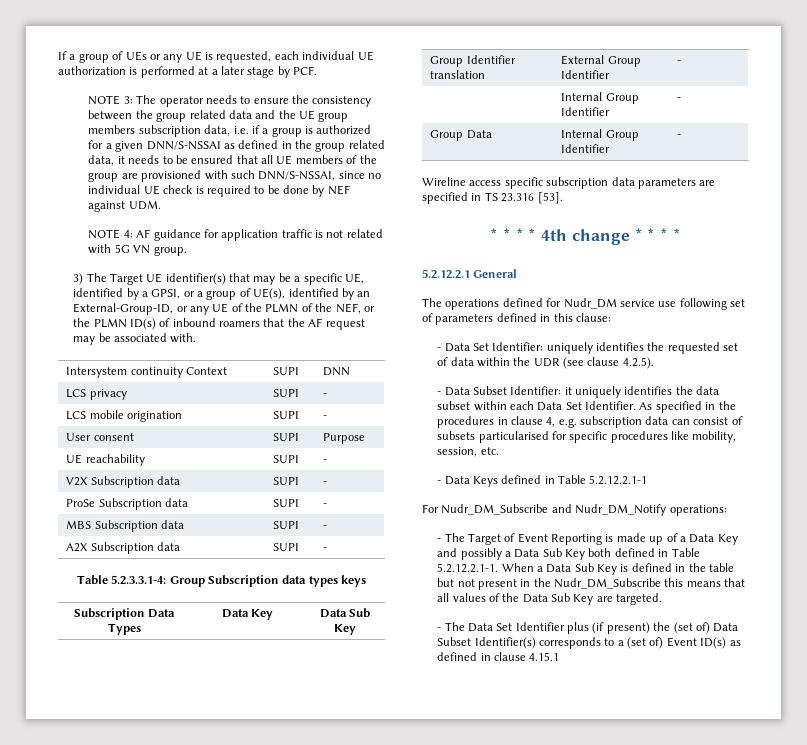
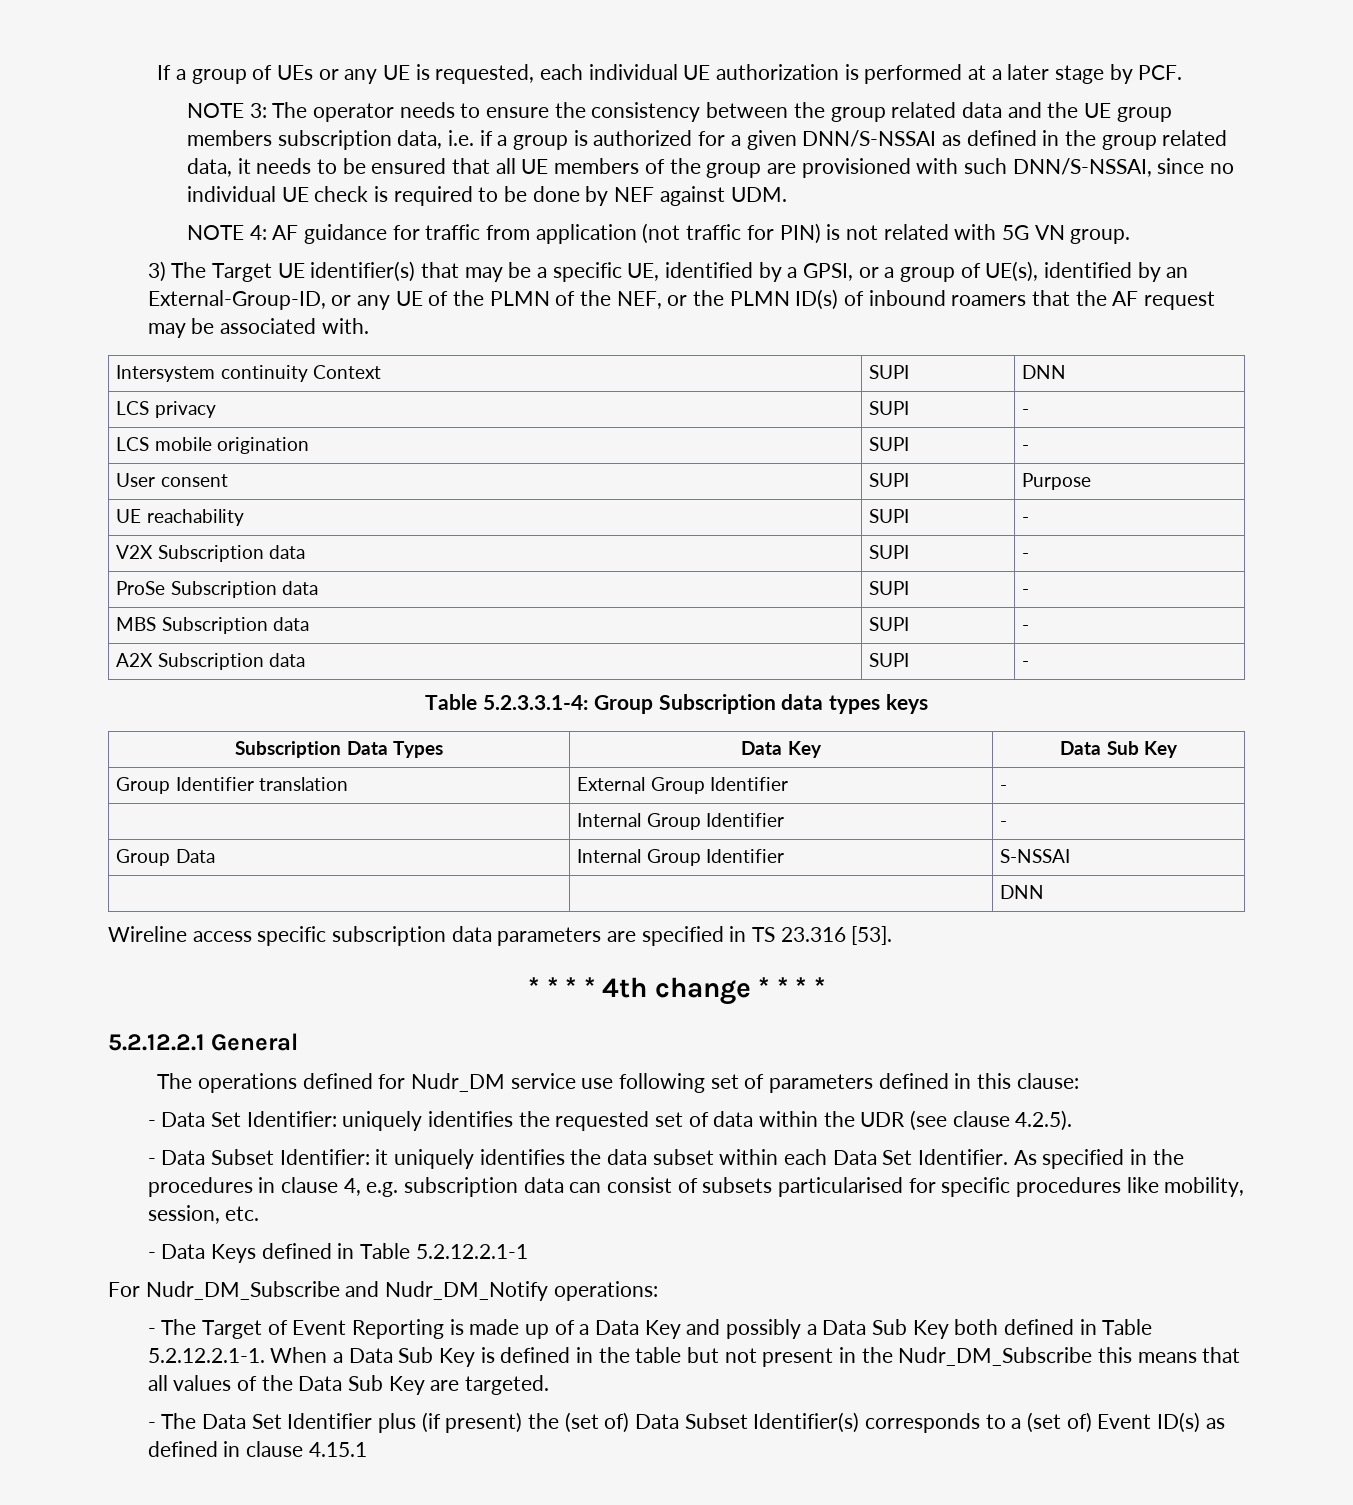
[221,229,312,241] application traffic -> [425,223,821,244] traffic from application (not traffic for PIN)
[677,134,682,138] - -> [1000,849,1071,863] [1000,885,1045,899] S-NSSAI // | | DNN

